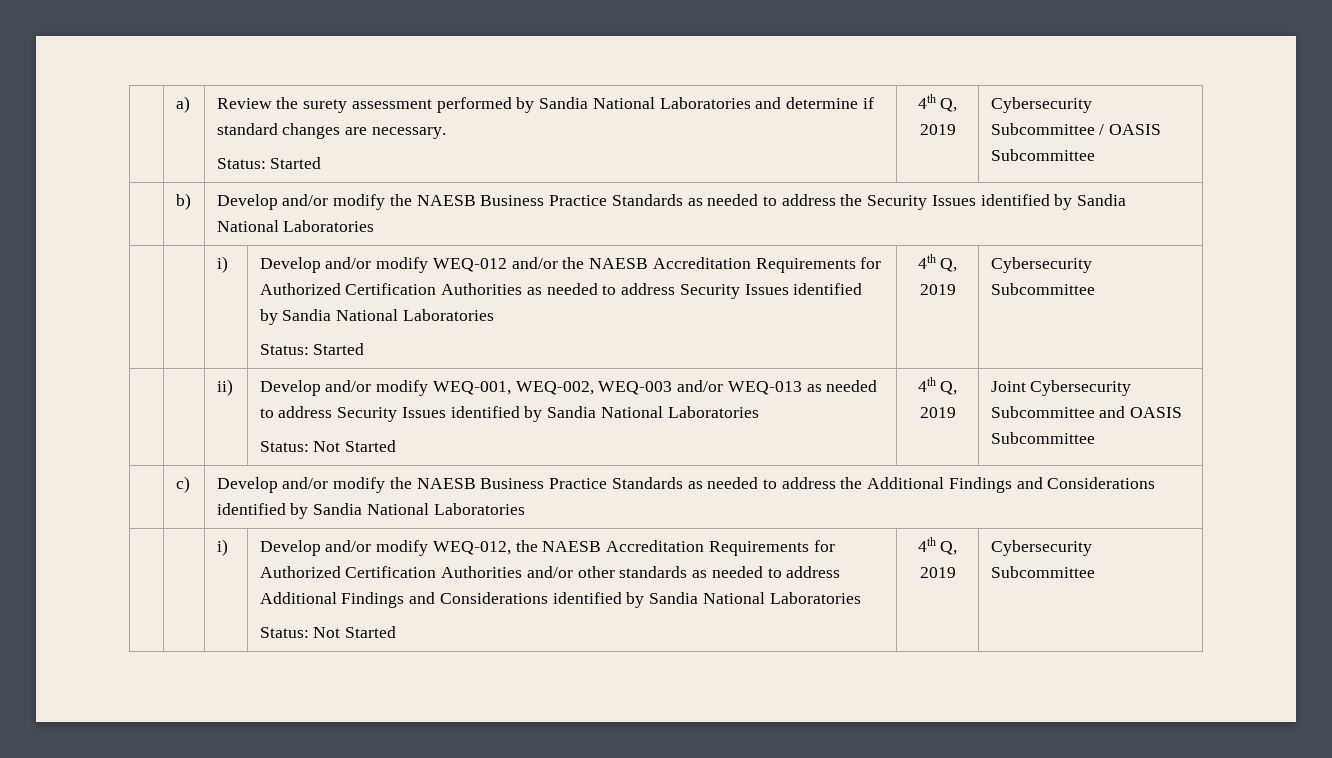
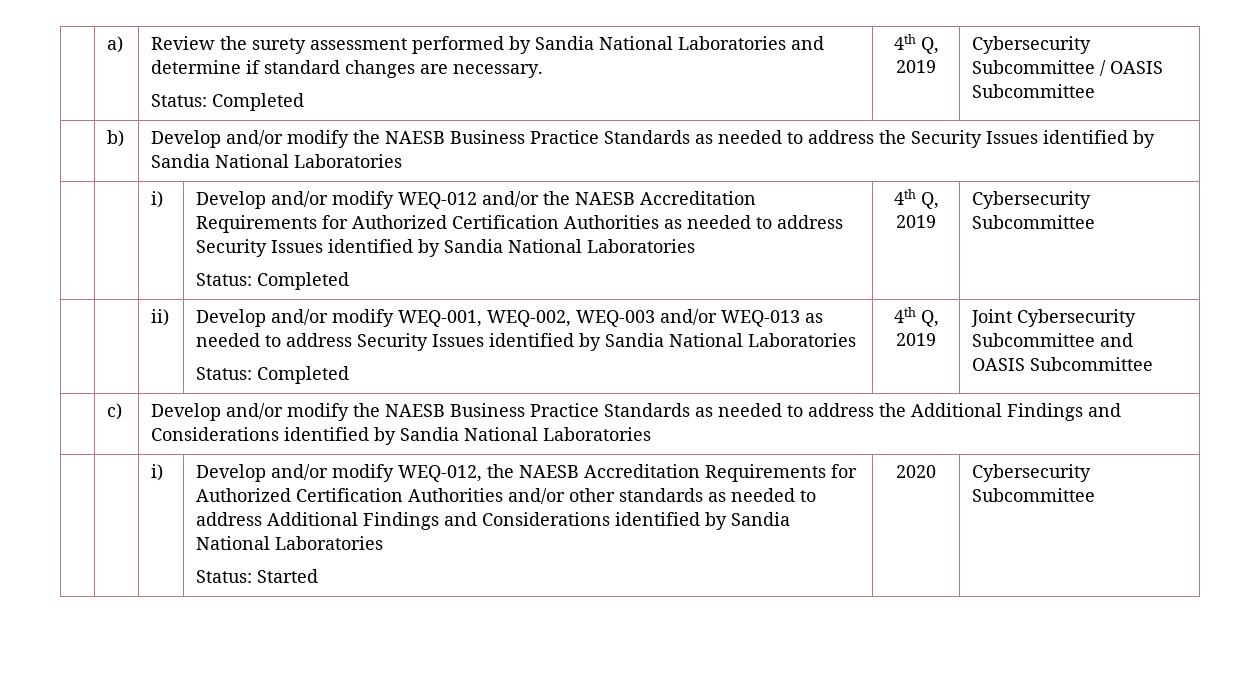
[270,157,322,169] Started -> [211,93,304,111] Completed
[313,343,365,355] Started -> [256,272,349,290] Completed
[313,440,397,452] Not Started -> [256,366,349,384] Completed
[313,626,397,638] [917,537,958,555] [919,567,956,578] Not Started | 4th Q, 2019 -> [256,569,318,583] [896,465,936,478] Started | 2020

